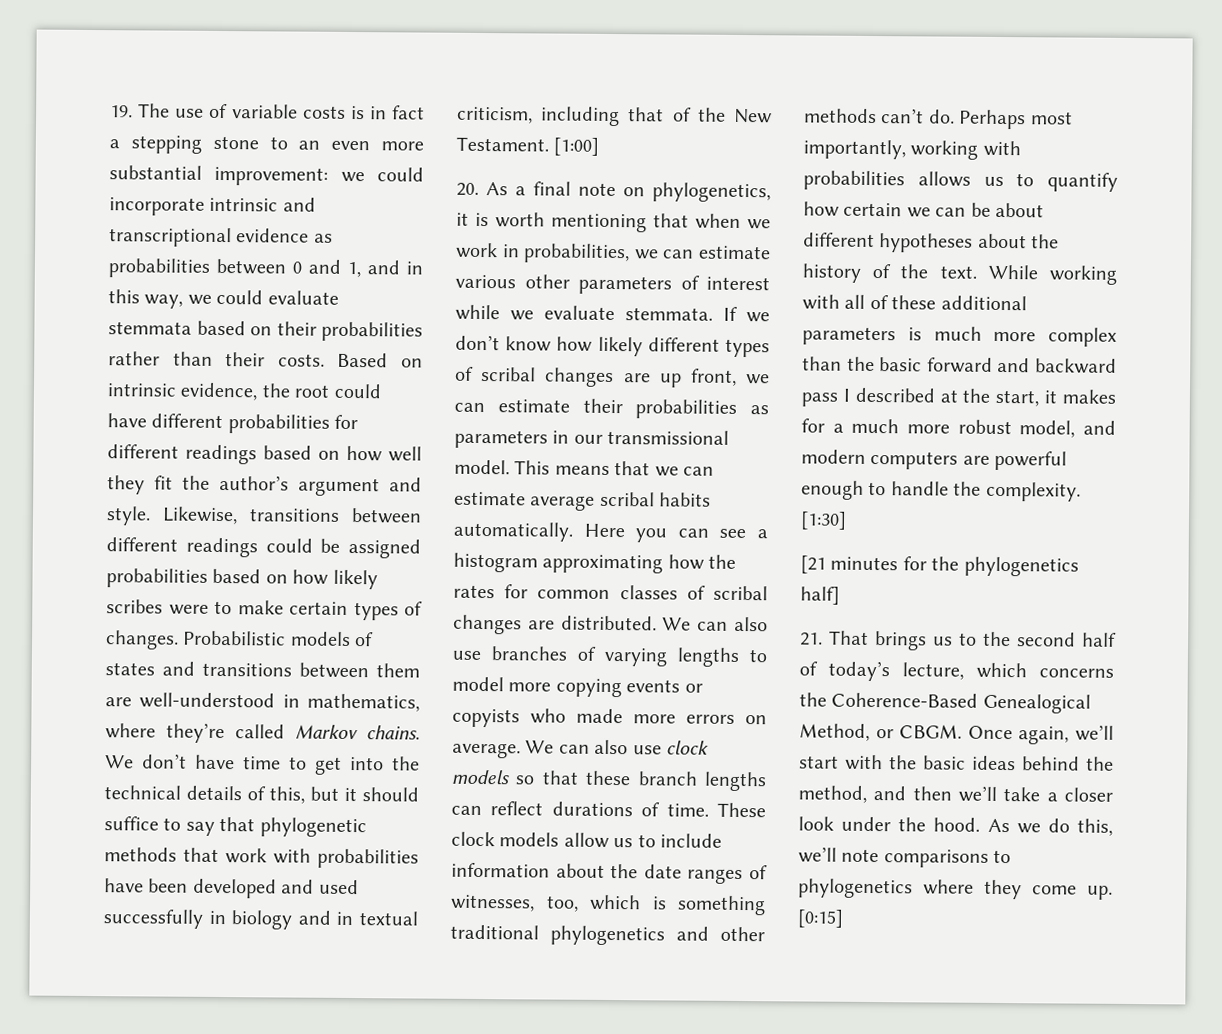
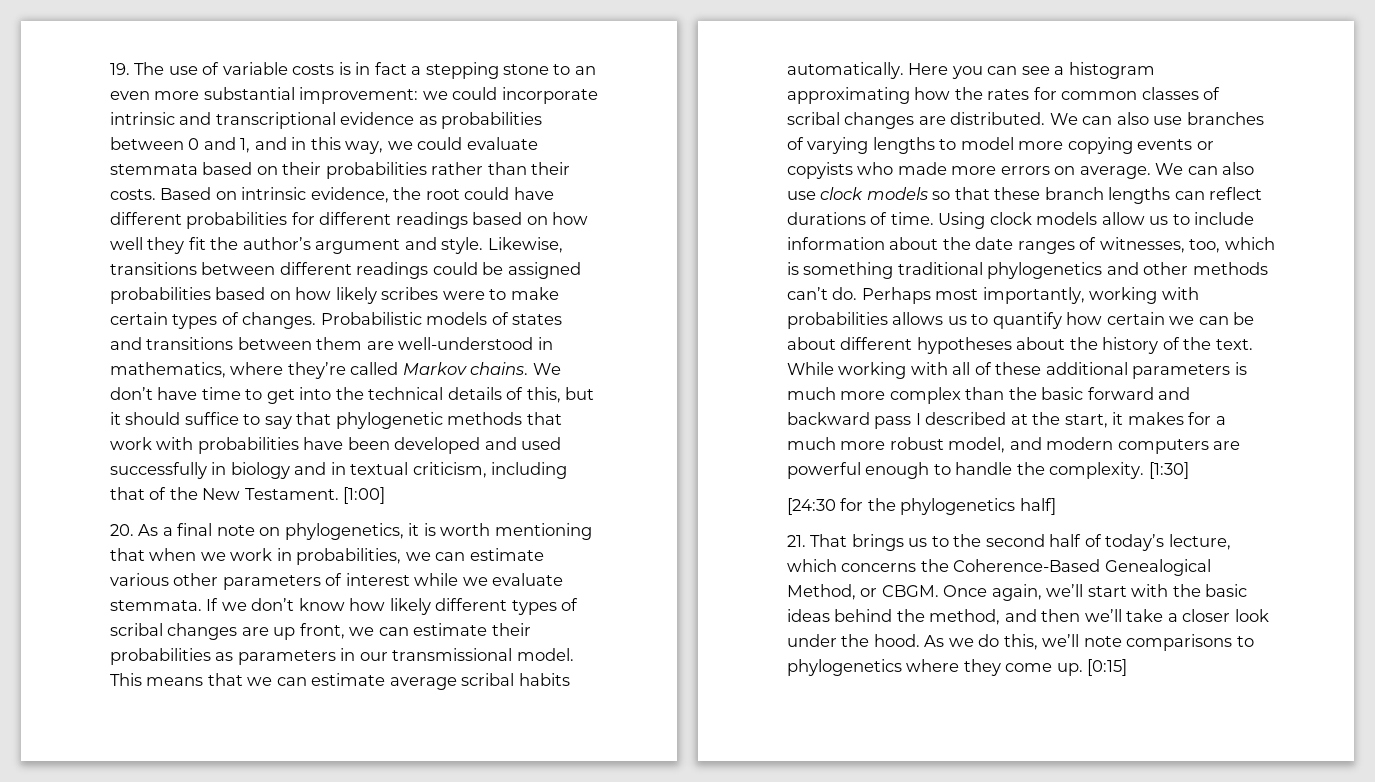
[717,802,766,818] These -> [938,212,986,229] Using
[800,555,899,574] [21 minutes -> [787,498,836,515] [24:30

